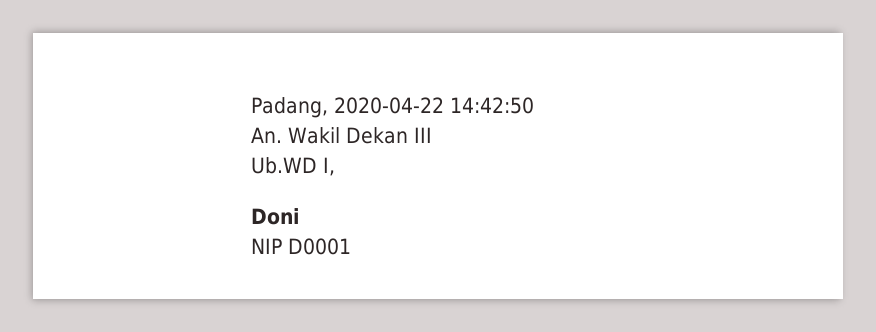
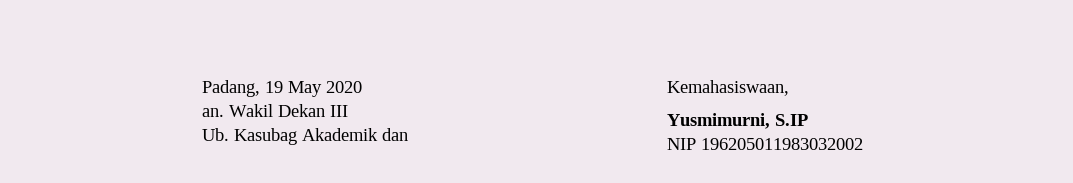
[333,97,534,114] [250,127,282,143] 2020-04-22 14:42:50 // An. -> [264,81,362,97] [201,108,224,117] 19 May 2020 // an.
[250,157,335,176] [250,208,299,225] Ub.WD I, // Doni -> [201,128,408,145] [666,80,789,96] [666,113,808,129] Ub. Kasubag Akademik dan Kemahasiswaan, // Yusmimurni, S.IP
[287,238,351,255] D0001 -> [700,138,863,150] 196205011983032002

